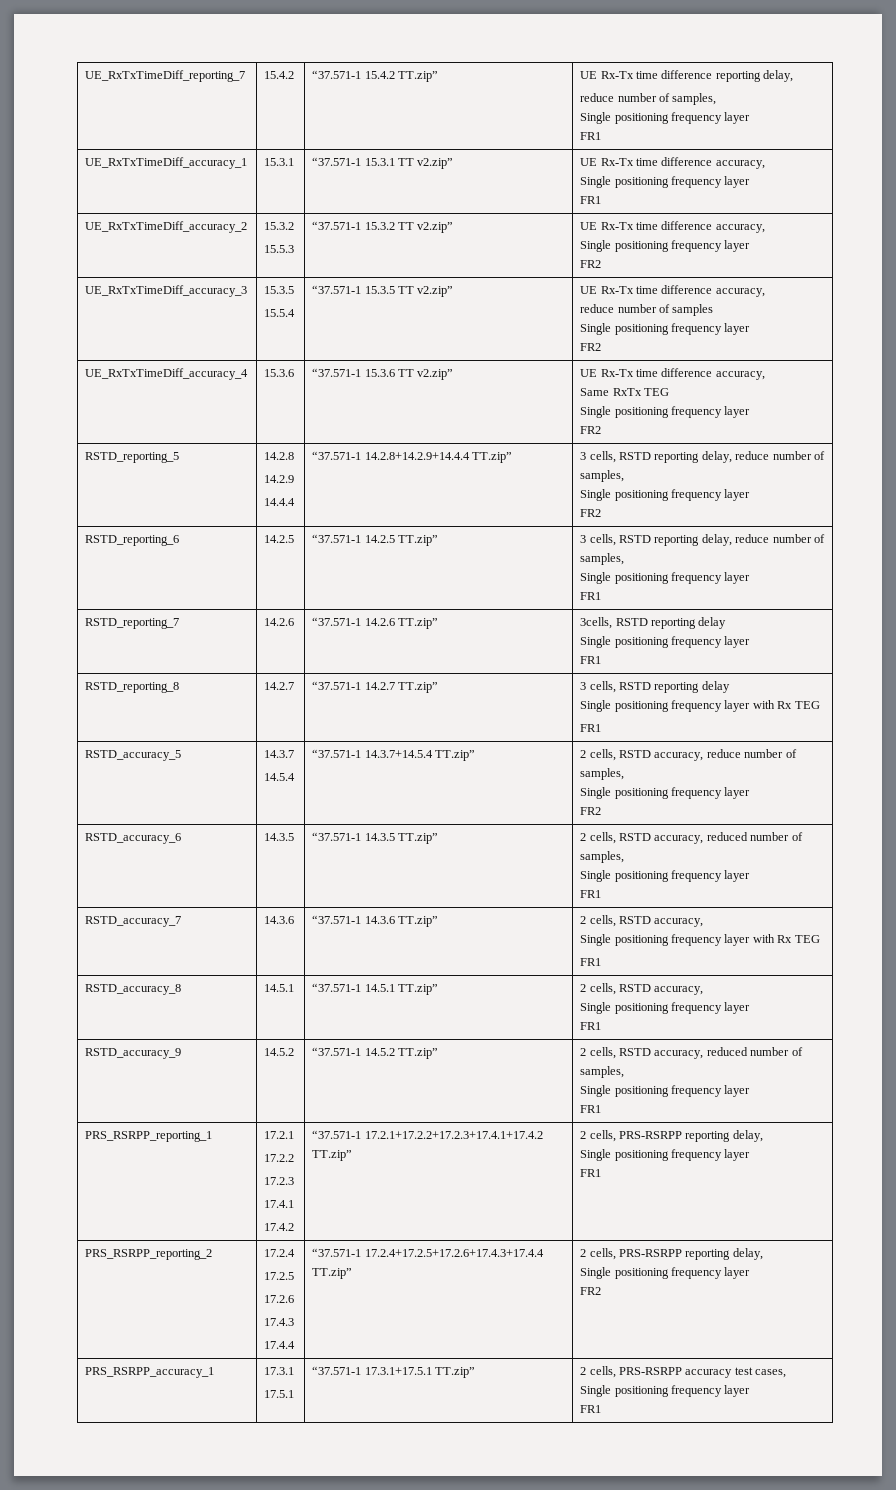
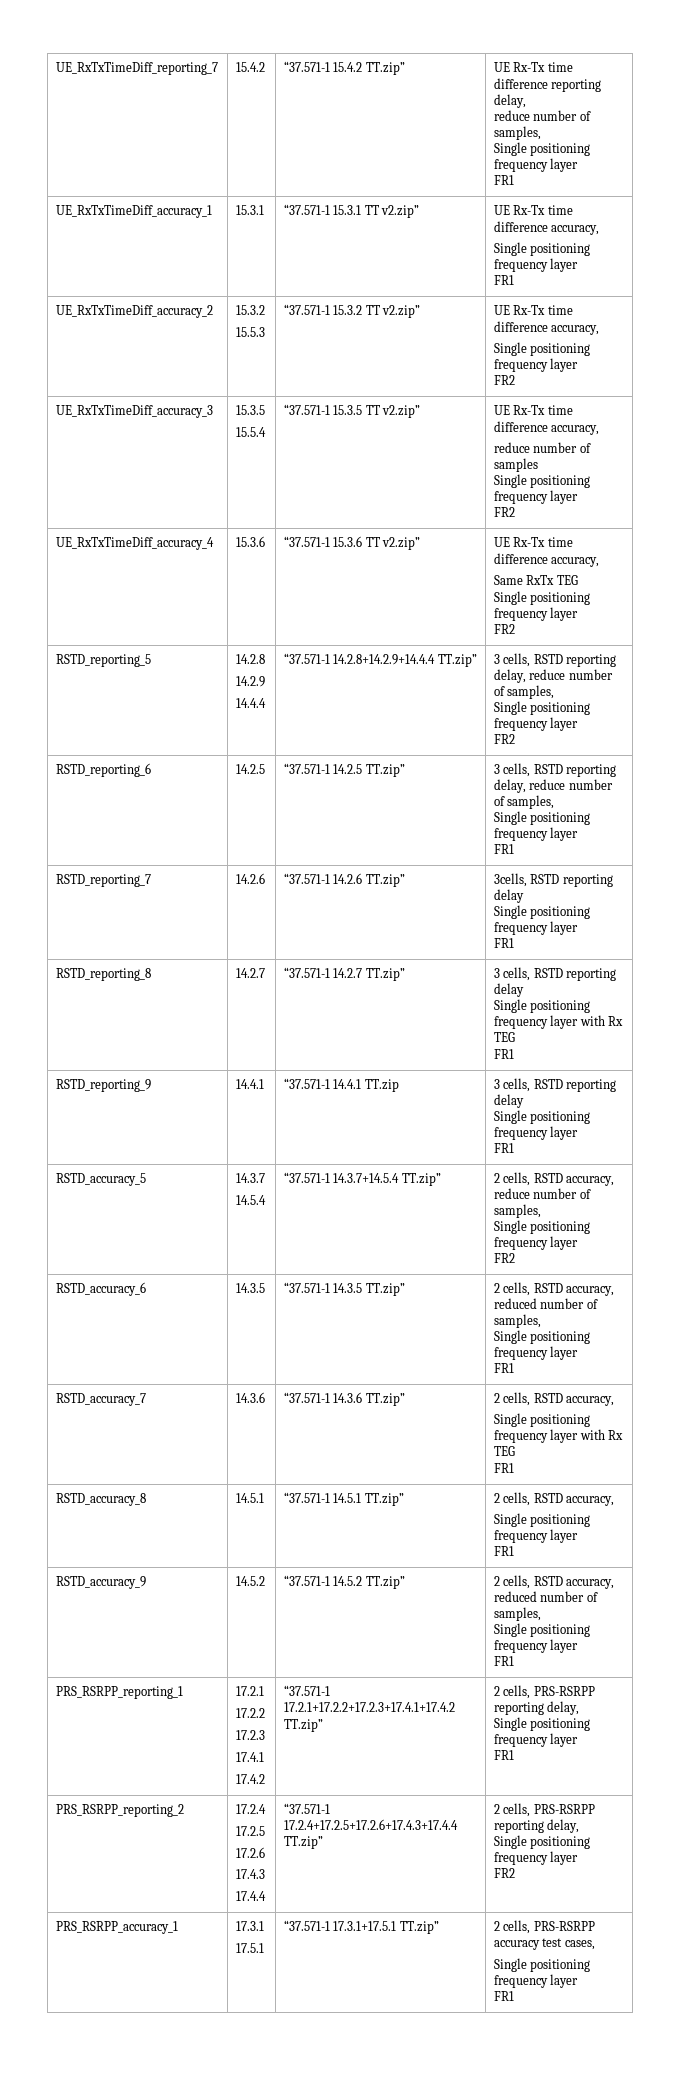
(602, 728) none -> [55,1079,151,1092] [235,1079,264,1089] [283,1078,399,1092] [493,1078,617,1092] [493,1094,524,1108] [493,1110,591,1124] [493,1126,579,1140] [493,1143,514,1153] // RSTD_reporting_9 | 14.4.1 | “37.571-1 14.4.1 TT.zip | 3 cells, RSTD reporting delay // Single positioning frequency layer // FR1

